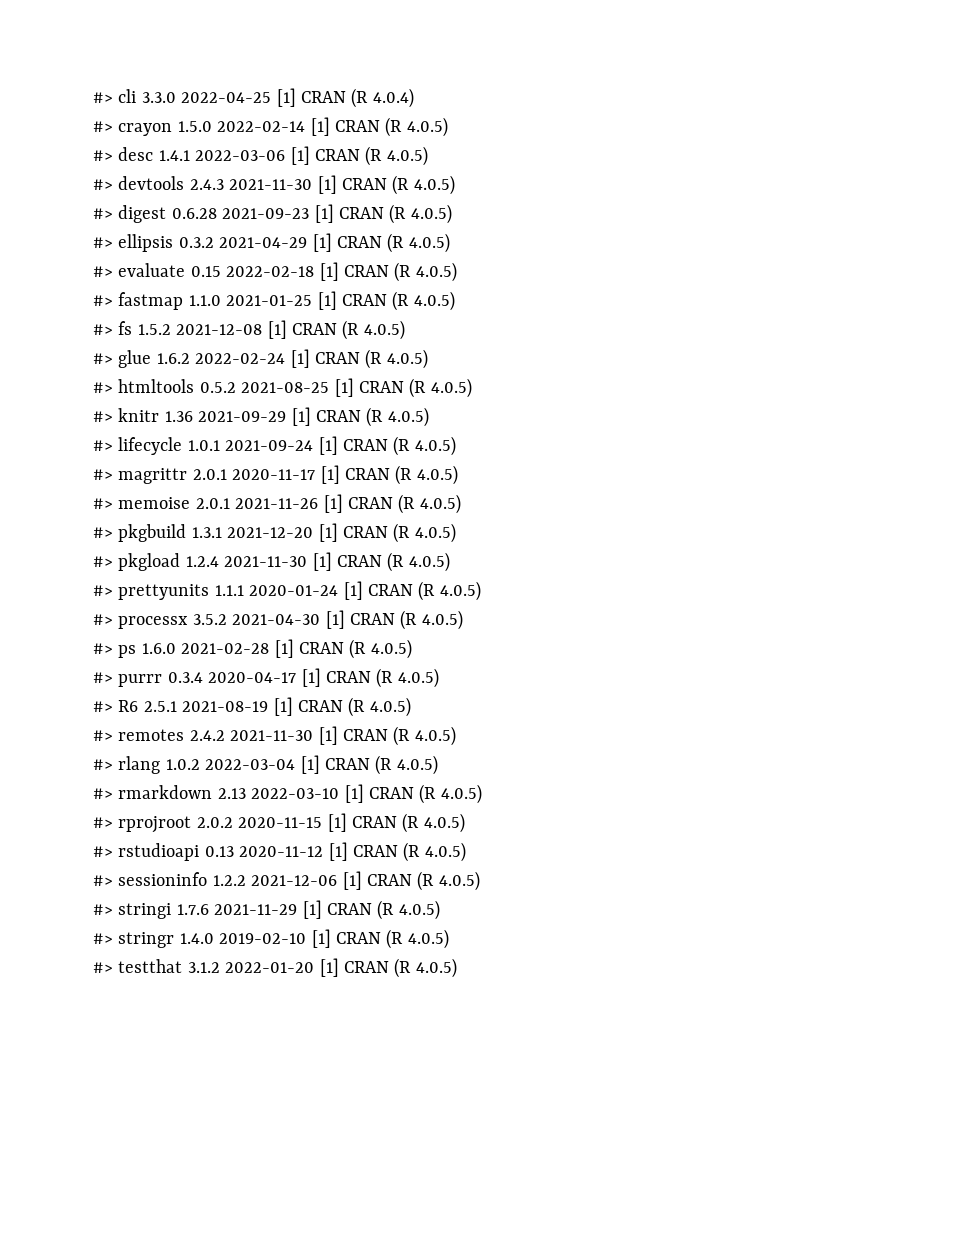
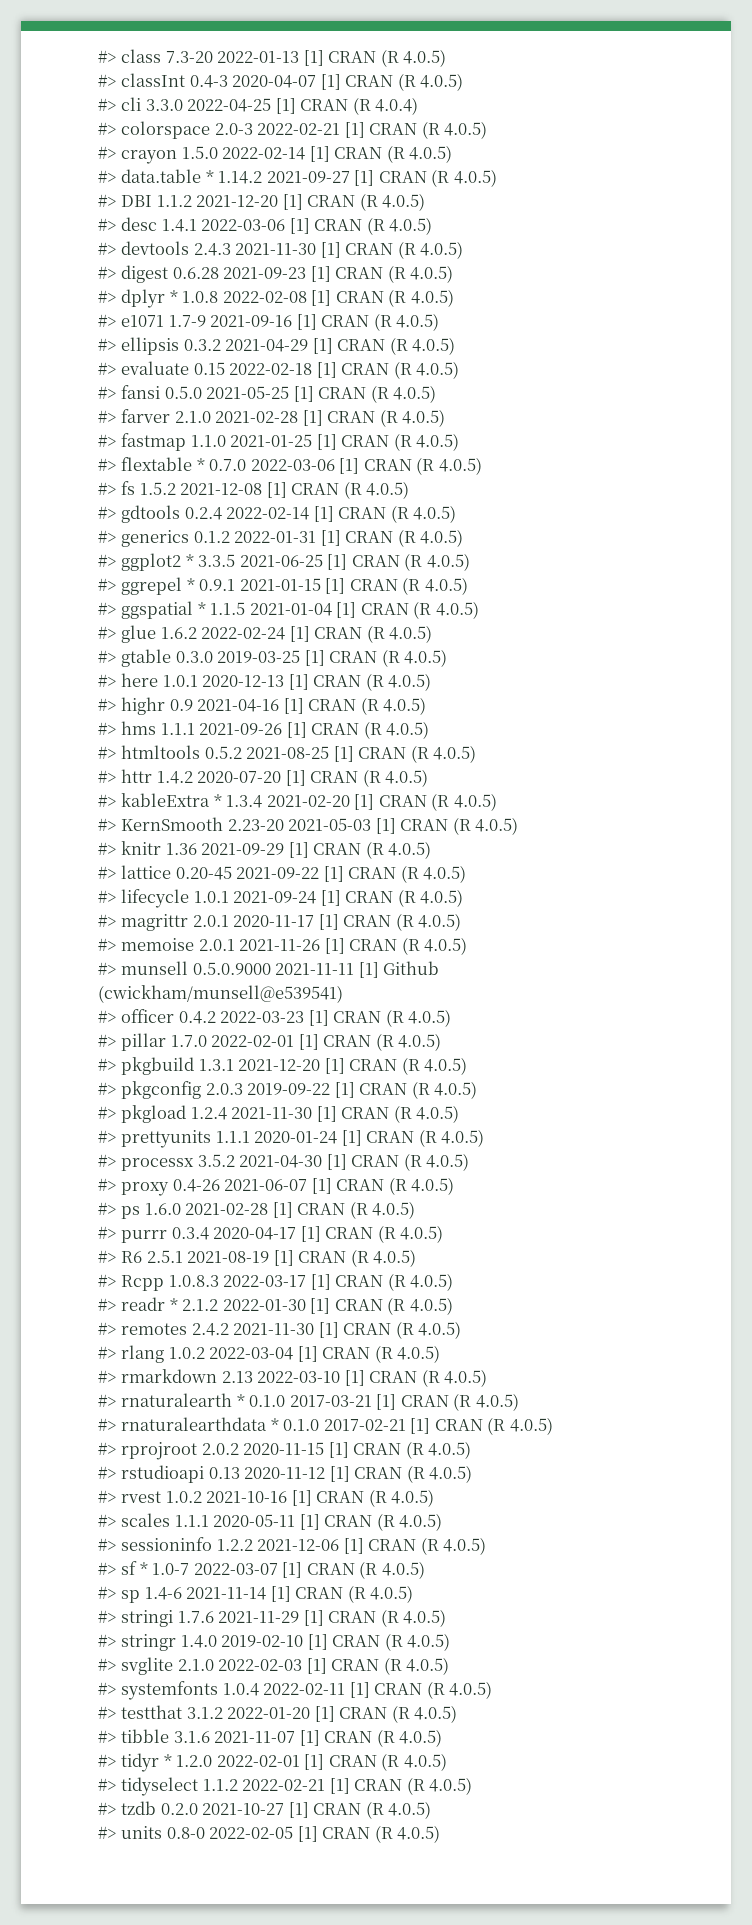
[93,92,113,103] #> -> [98,49,447,67] [98,73,464,91] [98,98,117,111] #> class 7.3-20 2022-01-13 [1] CRAN (R 4.0.5) // #> classInt 0.4-3 2020-04-07 [1] CRAN (R 4.0.5) // #>
(414, 98) none -> [98,121,488,139] // #> colorspace 2.0-3 2022-02-21 [1] CRAN (R 4.0.5)
(448, 127) none -> [98,169,497,187] [98,193,426,211] // #> data.table * 1.14.2 2021-09-27 [1] CRAN (R 4.0.5) // #> DBI 1.1.2 2021-12-20 [1] CRAN (R 4.0.5)
(452, 214) none -> [98,289,454,308] [98,313,440,331] // #> dplyr * 1.0.8 2022-02-08 [1] CRAN (R 4.0.5) // #> e1071 1.7-9 2021-09-16 [1] CRAN (R 4.0.5)
(457, 272) none -> [98,385,437,403] [98,409,446,427] // #> fansi 0.5.0 2021-05-25 [1] CRAN (R 4.0.5) // #> farver 2.1.0 2021-02-28 [1] CRAN (R 4.0.5)
(455, 301) none -> [98,457,482,475] // #> flextable * 0.7.0 2022-03-06 [1] CRAN (R 4.0.5)
(405, 330) none -> [98,505,457,523] [98,529,464,547] [98,553,470,571] [98,577,468,595] [98,601,479,619] // #> gdtools 0.2.4 2022-02-14 [1] CRAN (R 4.0.5) // #> generics 0.1.2 2022-01-31 [1] CRAN (R 4.0.5) // #> ggplot2 * 3.3.5 2021-06-25 [1] CRAN (R 4.0.5) // #> ggrepel * 0.9.1 2021-01-15 [1] CRAN (R 4.0.5) // #> ggspatial * 1.1.5 2021-01-04 [1] CRAN (R 4.0.5)
(428, 359) none -> [98,649,448,667] [98,673,432,691] [98,697,427,715] [98,721,430,739] // #> gtable 0.3.0 2019-03-25 [1] CRAN (R 4.0.5) // #> here 1.0.1 2020-12-13 [1] CRAN (R 4.0.5) // #> highr 0.9 2021-04-16 [1] CRAN (R 4.0.5) // #> hms 1.1.1 2021-09-26 [1] CRAN (R 4.0.5)
(472, 388) none -> [98,769,429,787] [98,793,497,811] [98,817,519,835] // #> httr 1.4.2 2020-07-20 [1] CRAN (R 4.0.5) // #> kableExtra * 1.3.4 2021-02-20 [1] CRAN (R 4.0.5) // #> KernSmooth 2.23-20 2021-05-03 [1] CRAN (R 4.0.5)
(429, 417) none -> [98,865,467,883] // #> lattice 0.20-45 2021-09-22 [1] CRAN (R 4.0.5)
(461, 504) none -> [98,961,440,978] [98,985,343,1003] [98,1009,452,1027] [98,1033,442,1051] // #> munsell 0.5.0.9000 2021-11-11 [1] Github (cwickham/munsell@e539541) // #> officer 0.4.2 2022-03-23 [1] CRAN (R 4.0.5) // #> pillar 1.7.0 2022-02-01 [1] CRAN (R 4.0.5)
(456, 533) none -> [98,1081,478,1099] // #> pkgconfig 2.0.3 2019-09-22 [1] CRAN (R 4.0.5)
(463, 620) none -> [98,1177,455,1196] // #> proxy 0.4-26 2021-06-07 [1] CRAN (R 4.0.5)
(411, 707) none -> [98,1273,454,1291] [98,1297,453,1315] // #> Rcpp 1.0.8.3 2022-03-17 [1] CRAN (R 4.0.5) // #> readr * 2.1.2 2022-01-30 [1] CRAN (R 4.0.5)
(482, 794) none -> [98,1393,519,1411] [98,1417,553,1435] // #> rnaturalearth * 0.1.0 2017-03-21 [1] CRAN (R 4.0.5) // #> rnaturalearthdata * 0.1.0 2017-02-21 [1] CRAN (R 4.0.5)
(466, 852) none -> [98,1489,435,1507] [98,1513,443,1531] // #> rvest 1.0.2 2021-10-16 [1] CRAN (R 4.0.5) // #> scales 1.1.1 2020-05-11 [1] CRAN (R 4.0.5)
(480, 881) none -> [98,1561,425,1579] [98,1585,414,1603] // #> sf * 1.0-7 2022-03-07 [1] CRAN (R 4.0.5) // #> sp 1.4-6 2021-11-14 [1] CRAN (R 4.0.5)
(449, 939) none -> [98,1657,450,1675] [98,1681,493,1700] // #> svglite 2.1.0 2022-02-03 [1] CRAN (R 4.0.5) // #> systemfonts 1.0.4 2022-02-11 [1] CRAN (R 4.0.5)
(457, 968) none -> [98,1729,443,1747] [98,1753,447,1772] [98,1777,473,1796] [98,1801,432,1819] [98,1825,441,1843] // #> tibble 3.1.6 2021-11-07 [1] CRAN (R 4.0.5) // #> tidyr * 1.2.0 2022-02-01 [1] CRAN (R 4.0.5) // #> tidyselect 1.1.2 2022-02-21 [1] CRAN (R 4.0.5) // #> tzdb 0.2.0 2021-10-27 [1] CRAN (R 4.0.5) // #> units 0.8-0 2022-02-05 [1] CRAN (R 4.0.5)

